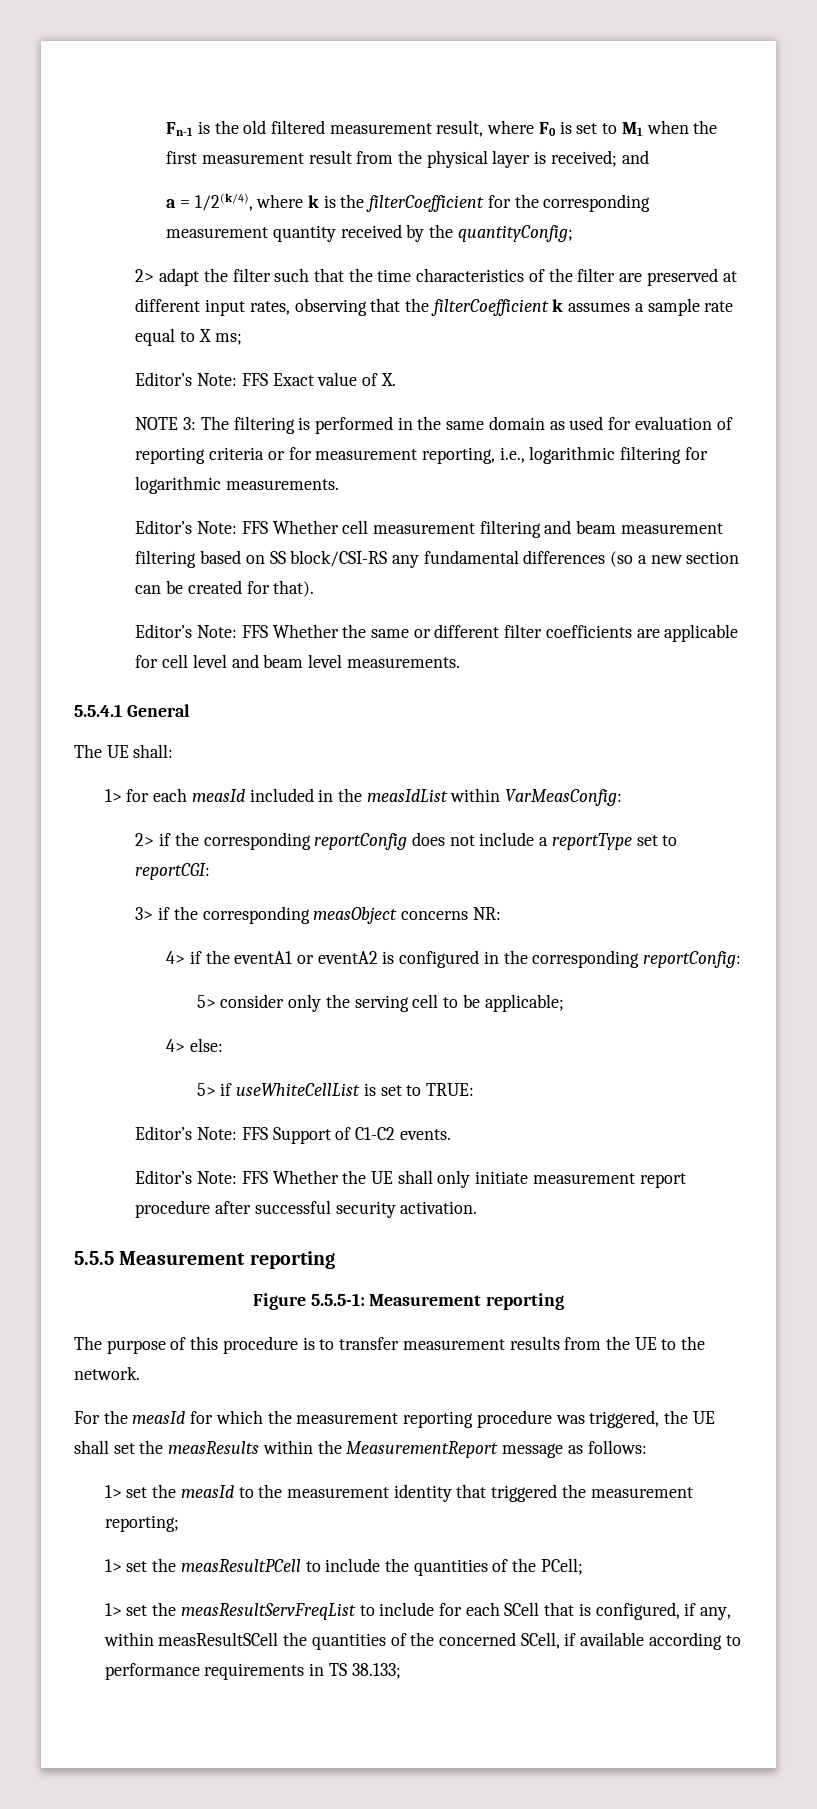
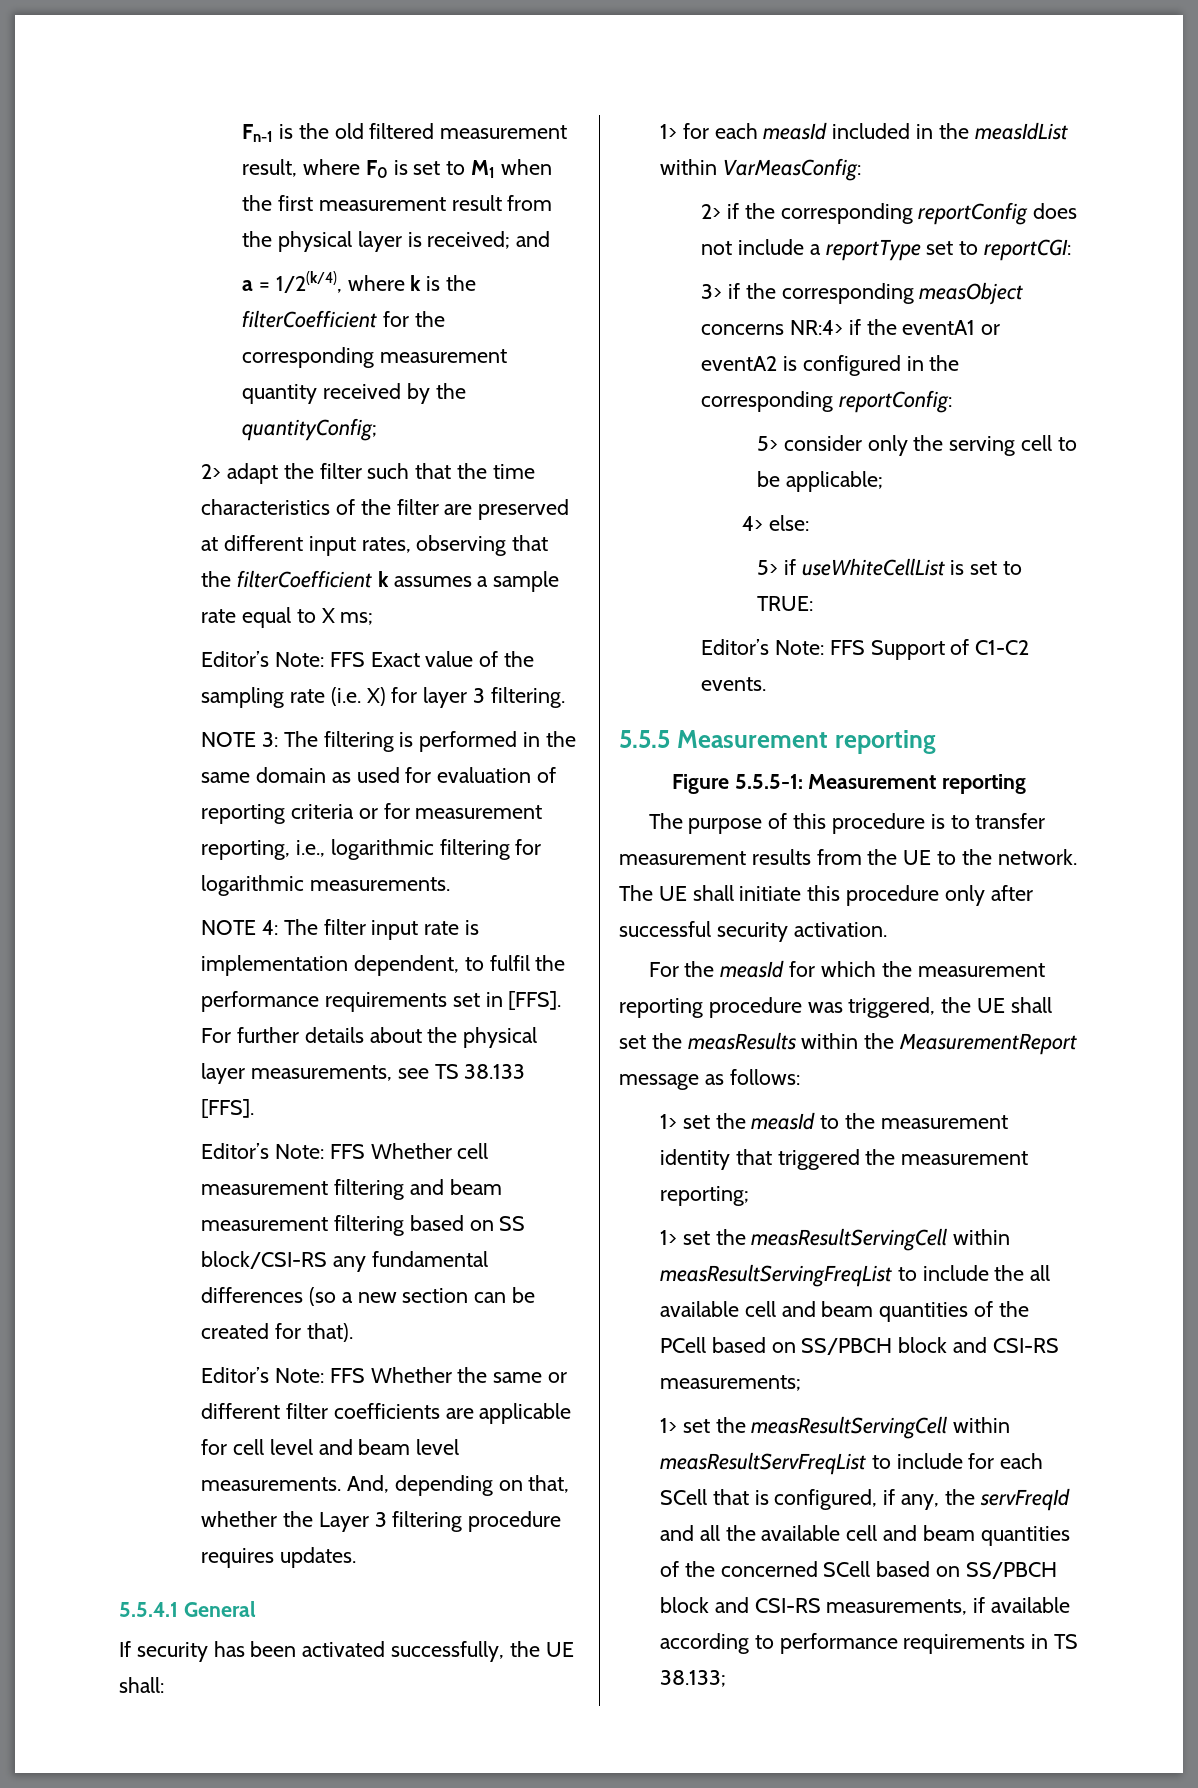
[380,373,396,386] X. -> [503,651,534,667] [201,687,565,708] the sampling rate (i.e. X) for layer 3 filtering.
(340, 484) none -> [201,919,479,940] [201,955,566,976] [201,991,562,1012] [201,1027,538,1048] [201,1063,526,1084] [201,1099,255,1118] // NOTE 4: The filter input rate is implementation dependent, to fulfil the performance requirements set in [FFS]. For further details about the physical layer measurements, see TS 38.133 [FFS].
[74,704,190,717] [74,744,102,758] // 5.5.4.1 General // The -> [346,1475,570,1496] [201,1511,562,1532] [201,1547,356,1568] [119,1601,256,1617] [119,1641,540,1662] And, depending on that, whether the Layer 3 filtering procedure requires updates. // 5.5.4.1 General // If security has been activated successfully, the
[472,907,501,920] [166,951,186,964] NR: // 4> -> [789,320,843,335] NR:4>
[135,1170,686,1188] [135,1200,478,1218] // Editor’s Note: FFS Whether the UE shall only initiate measurement report procedure after successful security activation. -> (767, 684) none
(140, 1373) none -> [619,885,1033,906] [619,921,887,942] The UE shall initiate this procedure only after successful security activation.
[180,1558,583,1576] [104,1602,177,1616] measResultPCell to include the quantities of the PCell; // 1> set the -> [751,1228,1011,1251] [660,1264,1051,1287] [660,1301,1029,1322] [660,1337,1059,1355] [660,1375,802,1391] [660,1416,1011,1439] measResultServingCell within measResultServingFreqList to include the all available cell and beam quantities of the PCell based on SS/PBCH block and CSI-RS measurements; // 1> set the measResultServingCell within
[103,1632,560,1650] within measResultSCell the quantities of the concerned SCell, -> [944,1488,1070,1511] [660,1525,1070,1546] [660,1561,1057,1579] [660,1597,968,1615] the servFreqId and all the available cell and beam quantities of the concerned SCell based on SS/PBCH block and CSI-RS measurements,

